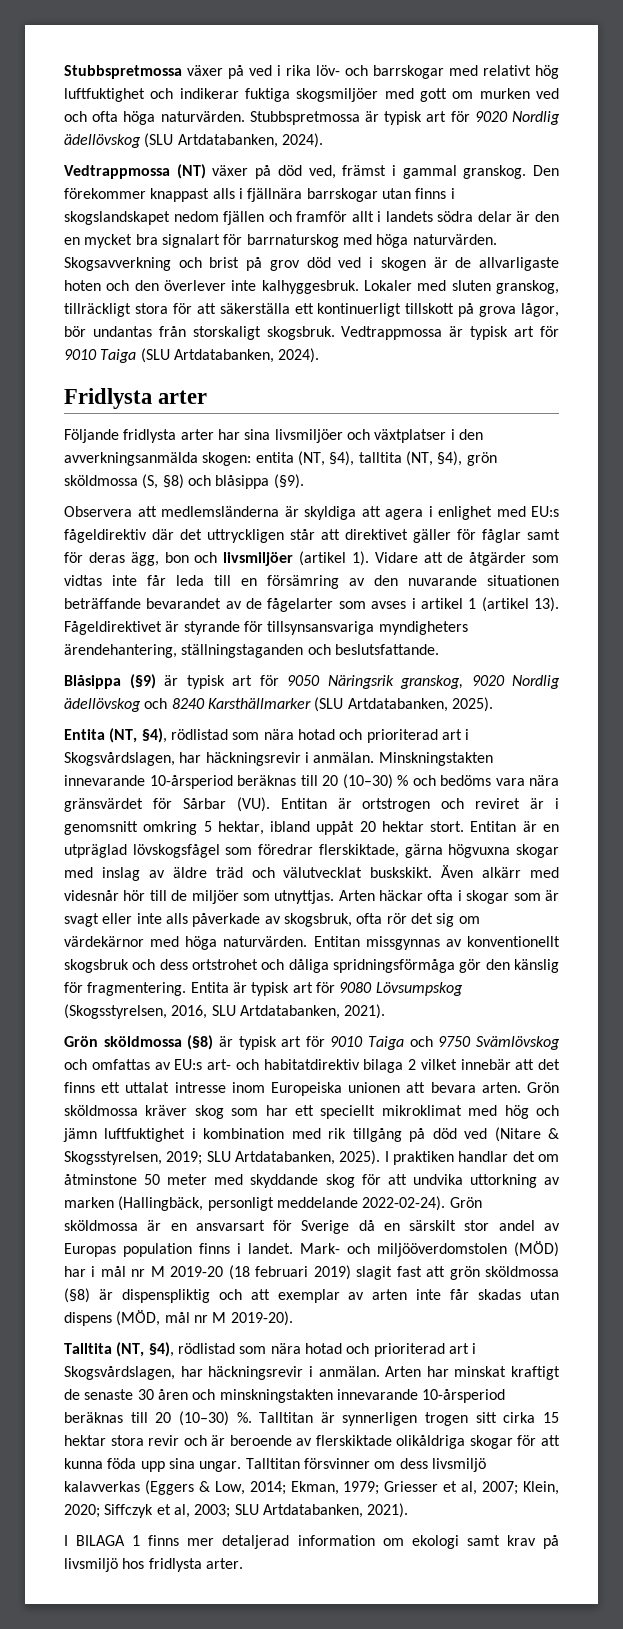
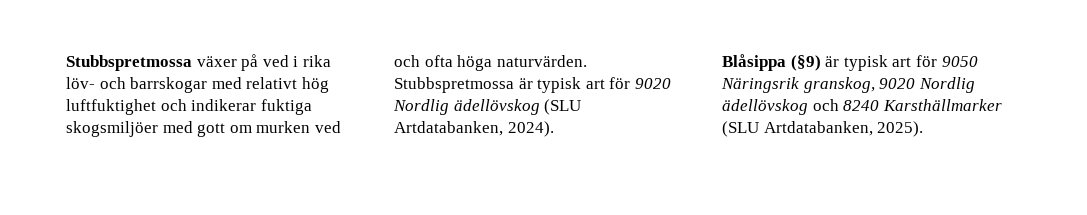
[64,164,559,179] [64,188,455,202] [64,211,560,225] [64,234,497,248] [64,257,560,271] [64,280,559,294] [64,303,559,317] [64,326,560,340] [64,348,320,363] [64,388,208,409] [64,429,483,443] [64,451,497,466] [64,474,304,489] [64,506,559,520] [64,529,560,543] [64,551,559,566] [64,575,559,589] [64,597,560,612] [64,621,468,635] [64,644,439,658] // Vedtrappmossa (NT) växer på död ved, främst i gammal granskog. Den förekommer knappast alls i fjällnära barrskogar utan finns i skogslandskapet nedom fjällen och framför allt i landets södra delar är den en mycket bra signalart för barrnaturskog med höga naturvärden. Skogsavverkning och brist på grov död ved i skogen är de allvarligaste hoten och den överlever inte kalhyggesbruk. Lokaler med sluten granskog, tillräckligt stora för att säkerställa ett kontinuerligt tillskott på grova lågor, bör undantas från storskaligt skogsbruk. Vedtrappmossa är typisk art för 9010 Taiga (SLU Artdatabanken, 2024). // Fridlysta arter // Följande fridlysta arter har sina livsmiljöer och växtplatser i den avverkningsanmälda skogen: entita (NT, §4), talltita (NT, §4), grön sköldmossa (S, §8) och blåsippa (§9). // Observera att medlemsländerna är skyldiga att agera i enlighet med EU:s fågeldirektiv där det uttryckligen står att direktivet gäller för fåglar samt för deras ägg, bon och livsmiljöer (artikel 1). Vidare att de åtgärder som vidtas inte får leda till en försämring av den nuvarande situationen beträffande bevarandet av de fågelarter som avses i artikel 1 (artikel 13). Fågeldirektivet är styrande för tillsynsansvariga myndigheters ärendehantering, ställningstaganden och beslutsfattande. -> (554, 129) none
[64,728,470,743] [64,752,493,766] [64,774,559,789] [64,797,559,812] [64,821,559,835] [64,844,559,858] [64,865,559,881] [64,890,560,904] [64,913,480,927] [64,936,560,950] [64,959,559,973] [64,982,463,996] [64,1004,386,1019] [64,1035,560,1050] [64,1059,560,1073] [64,1082,559,1096] [64,1105,559,1119] [63,1127,559,1142] [64,1150,559,1165] [64,1174,561,1188] [64,1196,482,1211] [64,1220,560,1234] [64,1241,559,1257] [64,1265,559,1280] [64,1288,560,1303] [64,1310,293,1326] [64,1342,477,1357] [64,1366,560,1380] [64,1389,506,1403] [64,1411,559,1426] [64,1435,561,1449] [64,1458,486,1472] [64,1480,560,1495] [64,1503,409,1518] [64,1535,560,1549] [64,1558,243,1572] // Entita (NT, §4), rödlistad som nära hotad och prioriterad art i Skogsvårdslagen, har häckningsrevir i anmälan. Minskningstakten innevarande 10-årsperiod beräknas till 20 (10–30) % och bedöms vara nära gränsvärdet för Sårbar (VU). Entitan är ortstrogen och reviret är i genomsnitt omkring 5 hektar, ibland uppåt 20 hektar stort. Entitan är en utpräglad lövskogsfågel som föredrar flerskiktade, gärna högvuxna skogar med inslag av äldre träd och välutvecklat buskskikt. Även alkärr med videsnår hör till de miljöer som utnyttjas. Arten häckar ofta i skogar som är svagt eller inte alls påverkade av skogsbruk, ofta rör det sig om värdekärnor med höga naturvärden. Entitan missgynnas av konventionellt skogsbruk och dess ortstrohet och dåliga spridningsförmåga gör den känslig för fragmentering. Entita är typisk art för 9080 Lövsumpskog (Skogsstyrelsen, 2016, SLU Artdatabanken, 2021). // Grön sköldmossa (§8) är typisk art för 9010 Taiga och 9750 Svämlövskog och omfattas av EU:s art- och habitatdirektiv bilaga 2 vilket innebär att det finns ett uttalat intresse inom Europeiska unionen att bevara arten. Grön sköldmossa kräver skog som har ett speciellt mikroklimat med hög och jämn luftfuktighet i kombination med rik tillgång på död ved (Nitare & Skogsstyrelsen, 2019; SLU Artdatabanken, 2025). I praktiken handlar det om åtminstone 50 meter med skyddande skog för att undvika uttorkning av marken (Hallingbäck, personligt meddelande 2022-02-24). Grön sköldmossa är en ansvarsart för Sverige då en särskilt stor andel av Europas population finns i landet. Mark- och miljööverdomstolen (MÖD) har i mål nr M 2019-20 (18 februari 2019) slagit fast att grön sköldmossa (§8) är dispenspliktig och att exemplar av arten inte får skadas utan dispens (MÖD, mål nr M 2019-20). // Talltita (NT, §4), rödlistad som nära hotad och prioriterad art i Skogsvårdslagen, har häckningsrevir i anmälan. Arten har minskat kraftigt de senaste 30 åren och minskningstakten innevarande 10-årsperiod beräknas till 20 (10–30) %. Talltitan är synnerligen trogen sitt cirka 15 hektar stora revir och är beroende av flerskiktade olikåldriga skogar för att kunna föda upp sina ungar. Talltitan försvinner om dess livsmiljö kalavverkas (Eggers & Low, 2014; Ekman, 1979; Griesser et al, 2007; Klein, 2020; Siffczyk et al, 2003; SLU Artdatabanken, 2021). // I BILAGA 1 finns mer detaljerad information om ekologi samt krav på livsmiljö hos fridlysta arter. -> (924, 129) none

